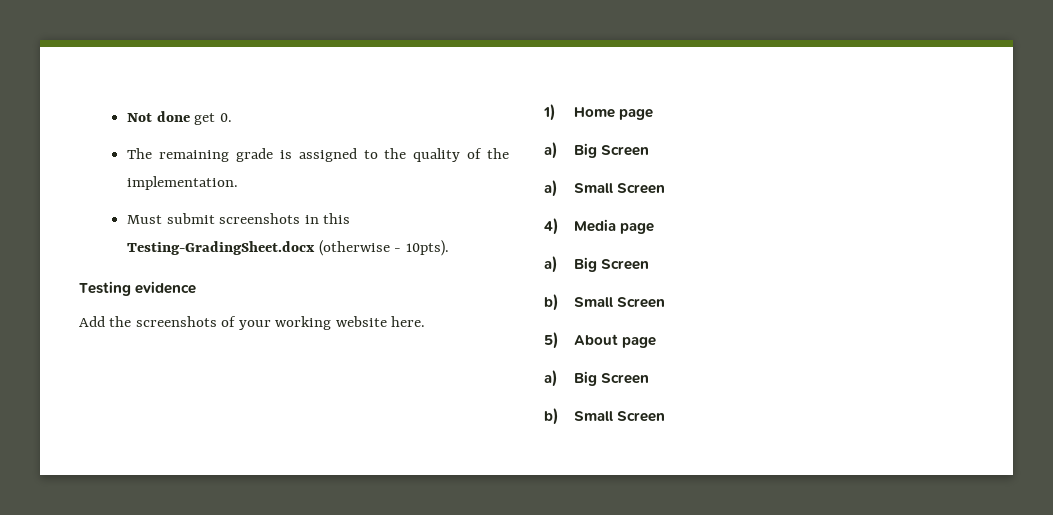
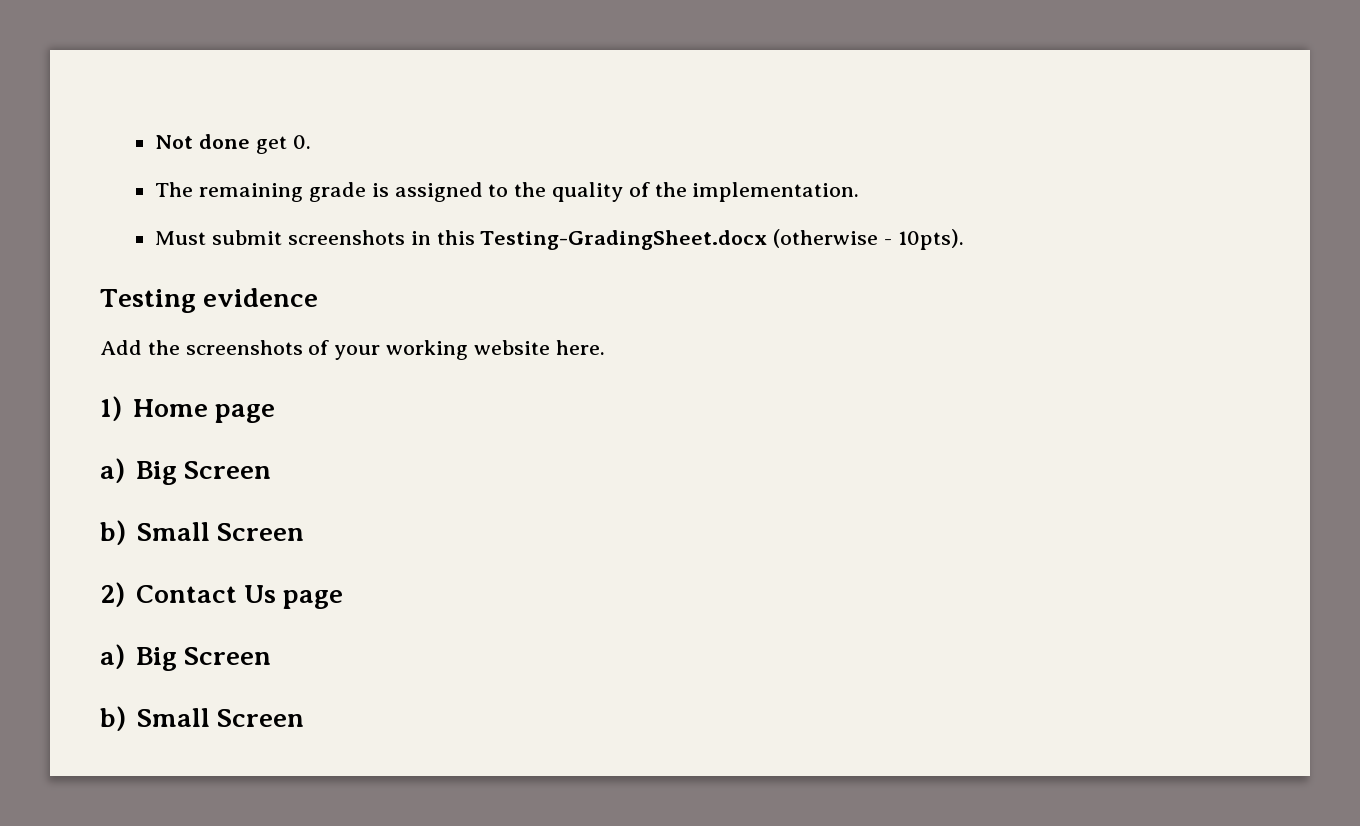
[544,180,666,197] [544,218,655,235] [544,256,650,273] [544,294,666,311] [544,332,657,349] [544,370,650,387] [544,408,666,425] a) Small Screen // 4) Media page // a) Big Screen // b) Small Screen // 5) About page // a) Big Screen // b) Small Screen -> [100,520,305,545] [100,582,344,609] [100,644,272,671] [100,706,305,731] b) Small Screen // 2) Contact Us page // a) Big Screen // b) Small Screen

